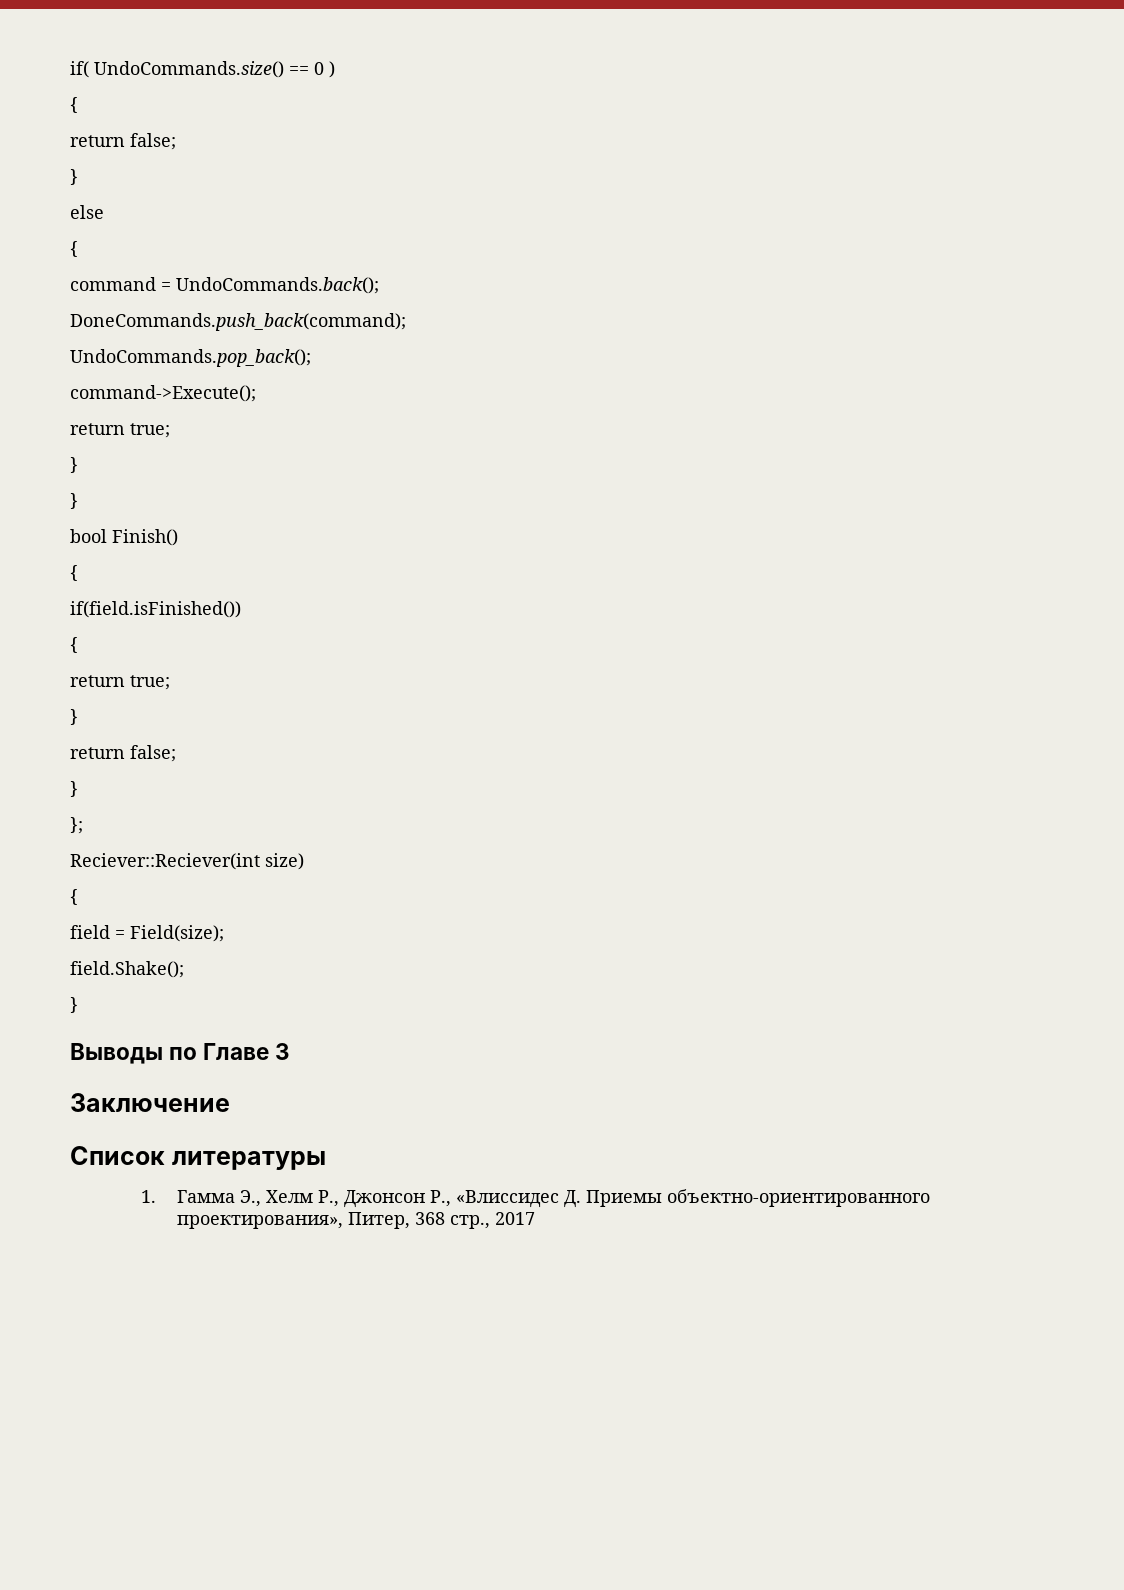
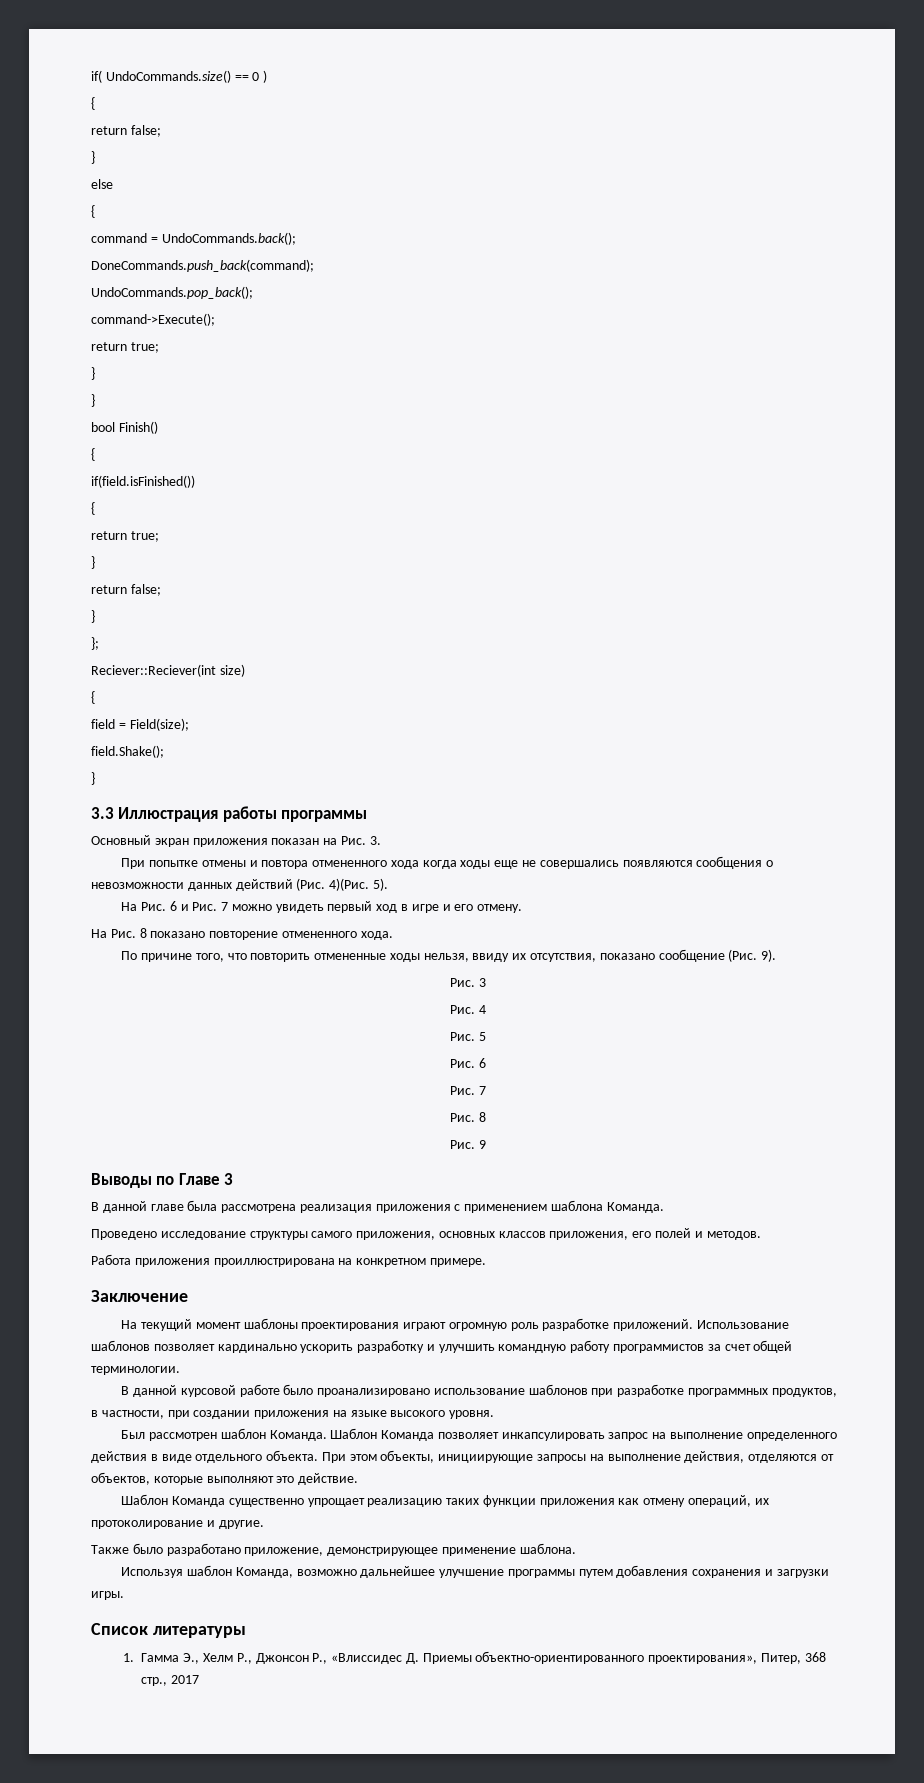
[70,1043,291,1064] [70,1093,230,1112] Выводы по Главе 3 // Заключение -> [91,806,368,822] [91,835,381,847] [121,856,774,869] [91,878,388,891] [121,901,523,913] [91,928,393,940] [121,949,777,962] [450,978,486,987] [450,1005,486,1014] [450,1032,486,1041] [450,1058,486,1068] [450,1086,486,1095] [450,1112,486,1122] [450,1140,486,1149] [91,1173,234,1188] [91,1200,664,1213] [91,1228,761,1240] [91,1254,486,1267] [91,1290,188,1302] [121,1318,789,1331] [91,1340,793,1353] [91,1366,180,1375] [121,1384,837,1397] [91,1410,495,1419] [121,1428,837,1441] [91,1450,834,1463] [91,1472,359,1485] [121,1494,769,1507] [91,1520,264,1529] [91,1543,576,1556] [121,1565,829,1578] [91,1591,124,1600] 3.3 Иллюстрация работы программы // Основный экран приложения показан на Рис. 3. // При попытке отмены и повтора отмененного хода когда ходы еще не совершались появляются сообщения о невозможности данных действий (Рис. 4)(Рис. 5). // На Рис. 6 и Рис. 7 можно увидеть первый ход в игре и его отмену. // На Рис. 8 показано повторение отмененного хода. // По причине того, что повторить отмененные ходы нельзя, ввиду их отсутствия, показано сообщение (Рис. 9). // Рис. 3 // Рис. 4 // Рис. 5 // Рис. 6 // Рис. 7 // Рис. 8 // Рис. 9 // Выводы по Главе 3 // В данной главе была рассмотрена реализация приложения с применением шаблона Команда. // Проведено исследование структуры самого приложения, основных классов приложения, его полей и методов. // Работа приложения проиллюстрирована на конкретном примере. // Заключение // На текущий момент шаблоны проектирования играют огромную роль разработке приложений. Использование шаблонов позволяет кардинально ускорить разработку и улучшить командную работу программистов за счет общей терминологии. // В данной курсовой работе было проанализировано использование шаблонов при разработке программных продуктов, в частности, при создании приложения на языке высокого уровня. // Был рассмотрен шаблон Команда. Шаблон Команда позволяет инкапсулировать запрос на выполнение определенного действия в виде отдельного объекта. При этом объекты, инициирующие запросы на выполнение действия, отделяются от объектов, которые выполняют это действие. // Шаблон Команда существенно упрощает реализацию таких функции приложения как отмену операций, их протоколирование и другие. // Также было разработано приложение, демонстрирующее применение шаблона. // Используя шаблон Команда, возможно дальнейшее улучшение программы путем добавления сохранения и загрузки игры.

